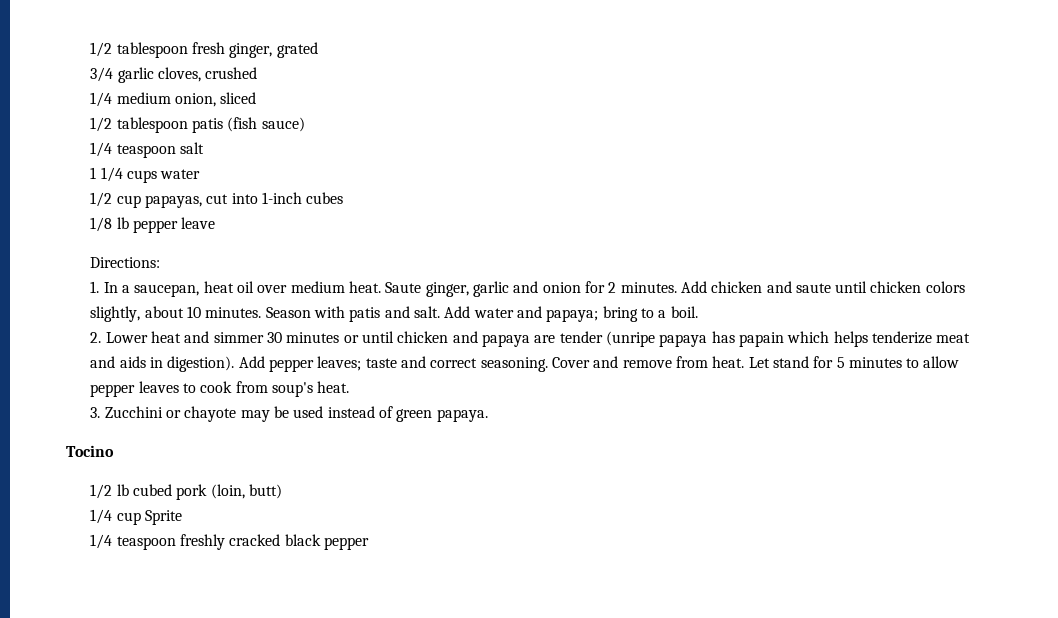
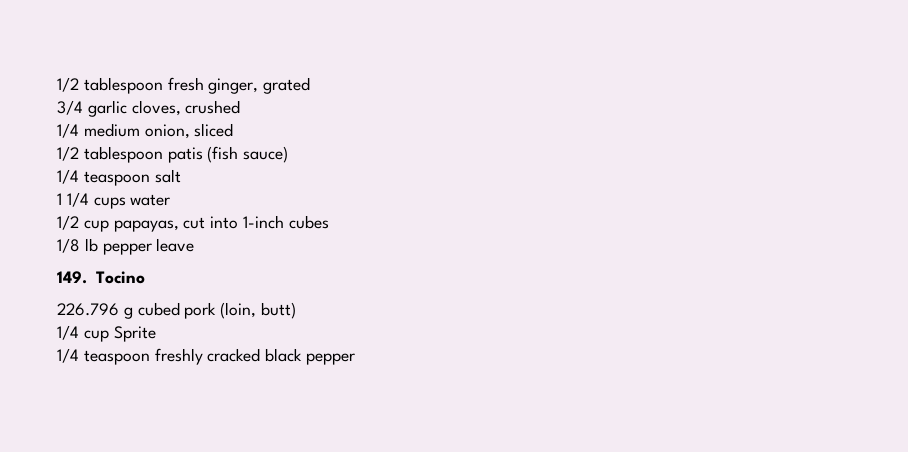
[90,257,161,268] [90,281,965,297] [90,306,698,322] [90,331,971,347] [90,356,960,372] [90,381,350,397] [90,406,488,422] Directions: // 1. In a saucepan, heat oil over medium heat. Saute ginger, garlic and onion for 2 minutes. Add chicken and saute until chicken colors slightly, about 10 minutes. Season with patis and salt. Add water and papaya; bring to a boil. // 2. Lower heat and simmer 30 minutes or until chicken and papaya are tender (unripe papaya has papain which helps tenderize meat and aids in digestion). Add pepper leaves; taste and correct seasoning. Cover and remove from heat. Let stand for 5 minutes to allow pepper leaves to cook from soup's heat. // 3. Zucchini or chayote may be used instead of green papaya. // -> [57,271,88,284] 149.
[90,484,129,499] 1/2 lb -> [57,303,133,319] 226.796 g

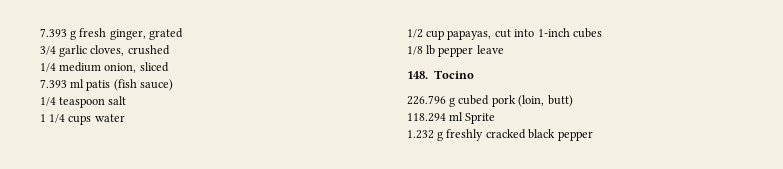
[57,77,163,94] 1/2 tablespoon -> [39,28,77,40] 7.393 g
[57,146,163,163] 1/2 tablespoon -> [39,79,85,88] 7.393 ml
[57,271,88,284] 149. -> [406,71,428,79] 148.
[57,325,109,342] 1/4 cup -> [406,112,464,122] 118.294 ml
[57,348,150,365] 1/4 teaspoon -> [406,130,444,141] 1.232 g

